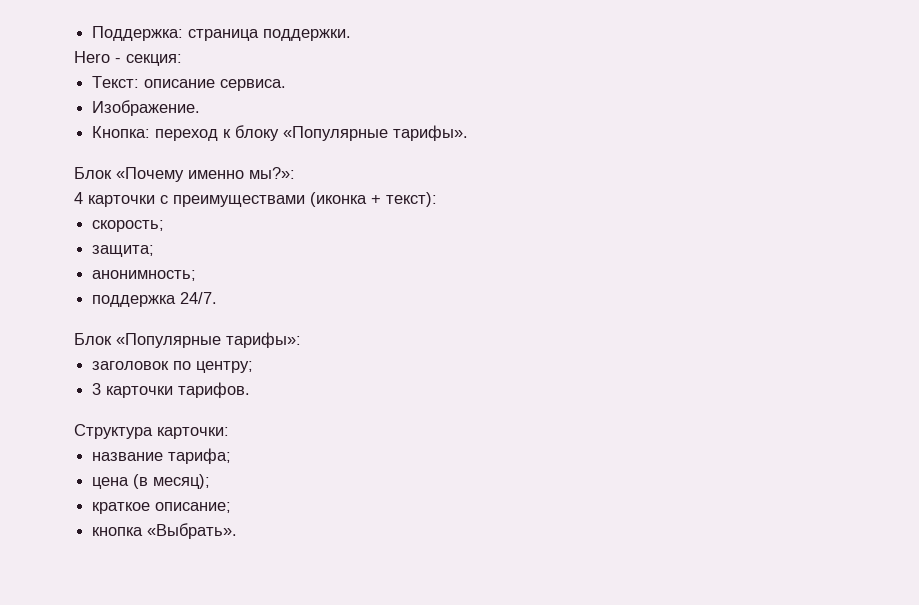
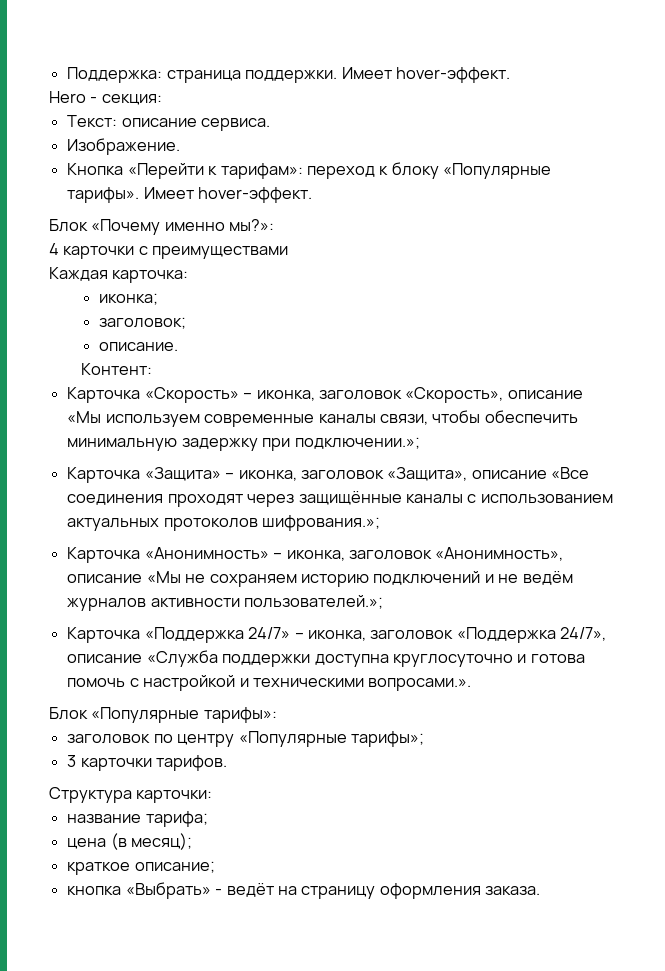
(352, 35) none -> [341,67,510,83] Имеет hover-эффект.
[92,126,151,138] Кнопка: -> [67,163,303,179] Кнопка «Перейти к тарифам»:
(469, 133) none -> [143,187,313,203] Имеет hover-эффект.
[310,192,437,207] [92,220,165,232] [92,245,155,257] [92,270,197,281] [92,292,218,307] (иконка + текст): // скорость; // защита; // анонимность; // поддержка 24/7. -> [49,267,189,283] [99,293,159,305] [99,317,187,329] [99,342,179,351] [80,363,152,375] [67,387,583,403] [67,410,578,427] [67,437,420,451] [67,467,590,483] [67,491,613,507] [67,515,381,531] [67,547,564,563] [67,571,573,587] [67,595,384,611] [67,627,607,643] [67,650,585,667] [67,675,472,691] // Каждая карточка: // иконка; // заголовок; // описание. // Контент: // Карточка «Скорость» – иконка, заголовок «Скорость», описание «Мы используем современные каналы связи, чтобы обеспечить минимальную задержку при подключении.»; // Карточка «Защита» – иконка, заголовок «Защита», описание «Все соединения проходят через защищённые каналы с использованием актуальных протоколов шифрования.»; // Карточка «Анонимность» – иконка, заголовок «Анонимность», описание «Мы не сохраняем историю подключений и не ведём журналов активности пользователей.»; // Карточка «Поддержка 24/7» – иконка, заголовок «Поддержка 24/7», описание «Служба поддержки доступна круглосуточно и готова помочь с настройкой и техническими вопросами.».
[196,361,254,373] центру; -> [177,731,424,747] центру «Популярные тарифы»;
[147,523,238,539] «Выбрать». -> [125,882,541,899] «Выбрать» - ведёт на страницу оформления заказа.

